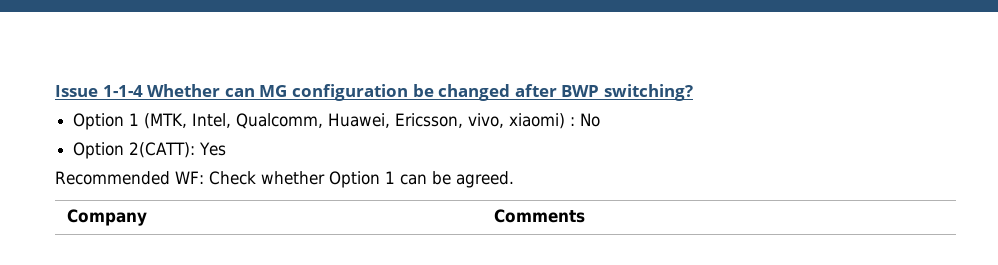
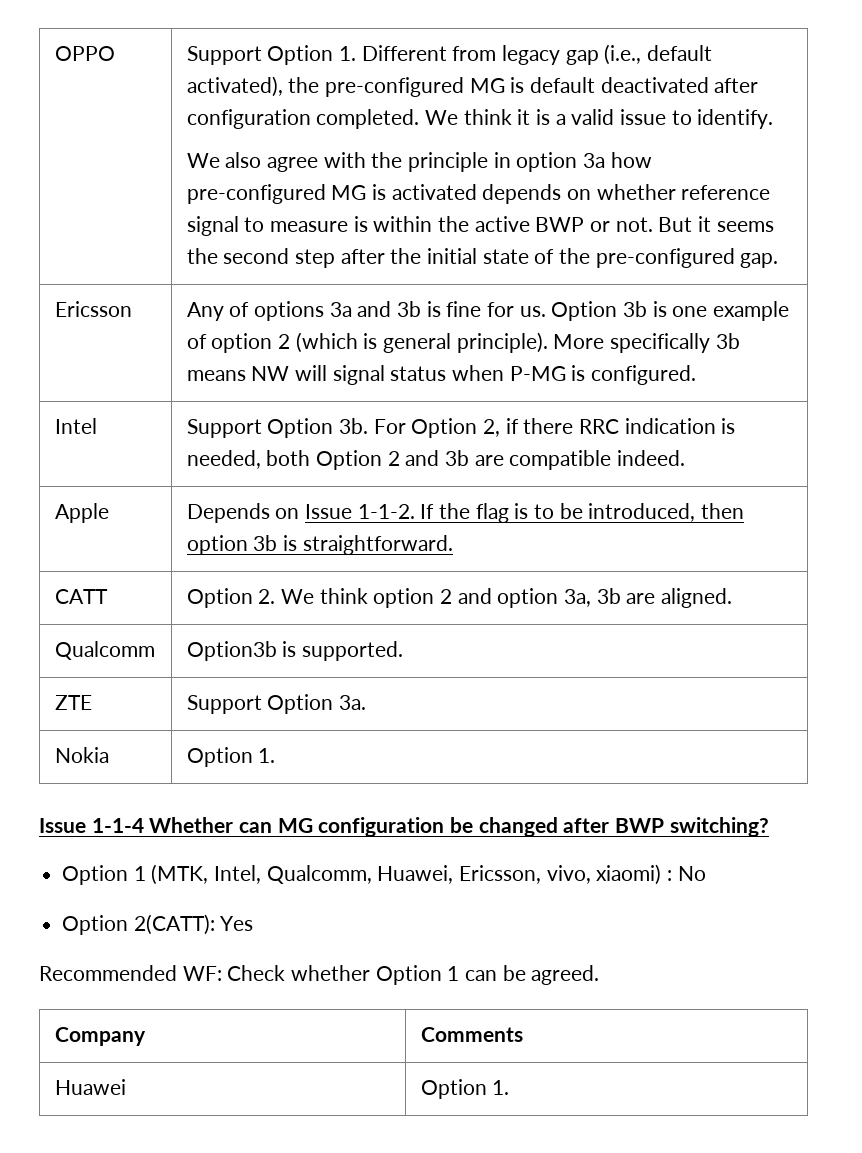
(55, 91) none -> [54,46,115,61] [186,44,713,65] [186,76,759,97] [186,109,774,129] [186,152,652,172] [186,184,771,204] [186,216,774,236] [186,248,779,268] [54,301,132,317] [186,301,790,321] [186,332,740,353] [186,365,697,385] [54,418,97,434] [186,418,736,438] [186,450,686,470] [54,503,109,523] [186,503,745,523] [186,535,453,555] [54,589,108,604] [186,588,733,608] [54,641,155,660] [186,641,404,661] [54,695,92,710] [186,694,367,714] [54,747,109,763] [186,747,276,767] OPPO | Support Option 1. Different from legacy gap (i.e., default activated), the pre-configured MG is default deactivated after configuration completed. We think it is a valid issue to identify. // We also agree with the principle in option 3a how pre-configured MG is activated depends on whether reference signal to measure is within the active BWP or not. But it seems the second step after the initial state of the pre-configured gap. // Ericsson | Any of options 3a and 3b is fine for us. Option 3b is one example of option 2 (which is general principle). More specifically 3b means NW will signal status when P-MG is configured. // Intel | Support Option 3b. For Option 2, if there RRC indication is needed, both Option 2 and 3b are compatible indeed. // Apple | Depends on Issue 1-1-2. If the flag is to be introduced, then option 3b is straightforward. // CATT | Option 2. We think option 2 and option 3a, 3b are aligned. // Qualcomm | Option3b is supported. // ZTE | Support Option 3a. // Nokia | Option 1. //
(585, 216) none -> [54,1079,126,1095] [420,1079,510,1099] // Huawei | Option 1.

